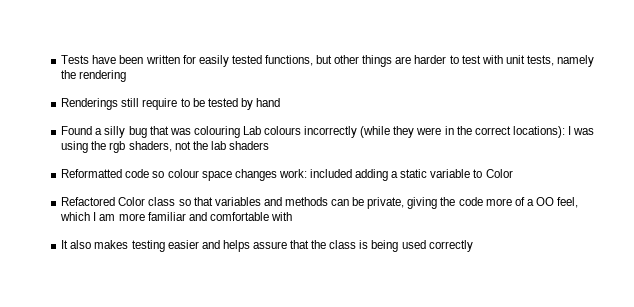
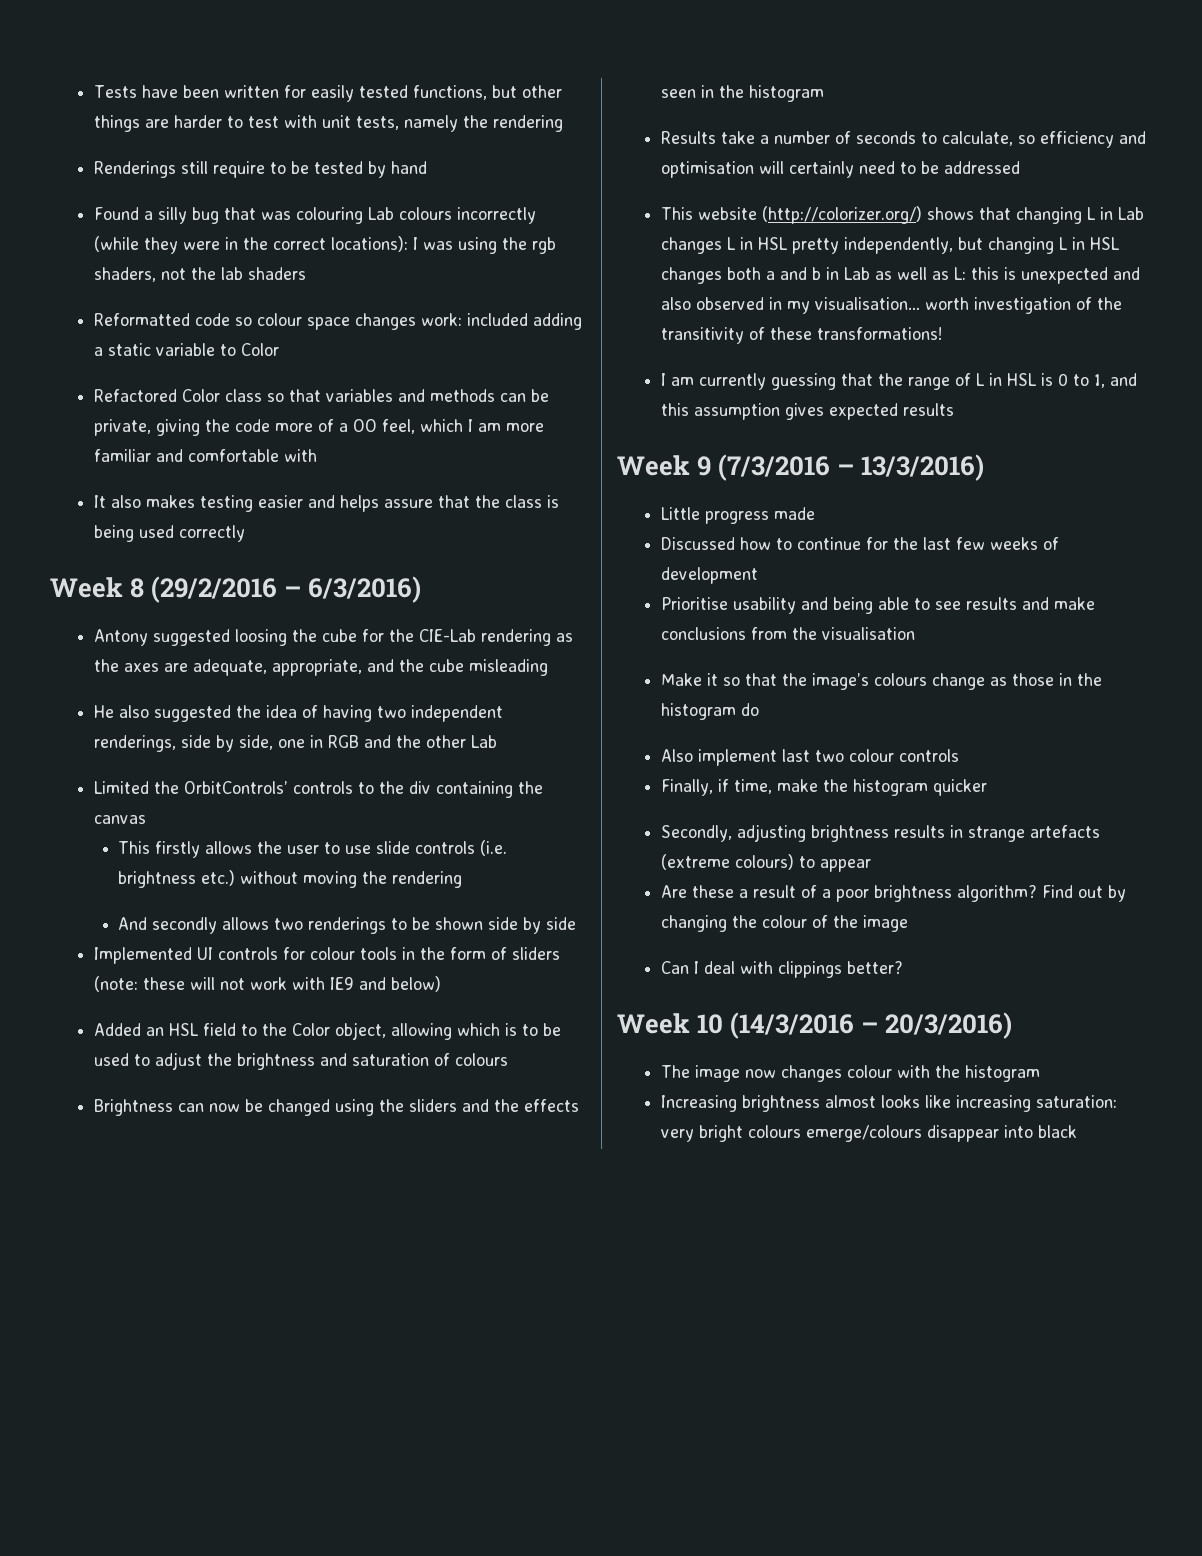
(473, 246) none -> [50,576,422,603] [93,629,573,646] [93,659,548,676] [93,705,503,722] [93,735,497,752] [93,781,543,798] [93,815,146,824] [118,840,508,858] [118,870,463,888] [118,917,577,934] [93,947,560,964] [93,976,441,992] [93,1022,561,1040] [93,1052,508,1070] [93,1099,579,1116] [660,85,824,102] [660,131,1146,148] [660,161,1020,178] [660,206,1144,224] [660,237,1120,254] [660,267,1140,284] [660,297,1122,314] [660,327,942,344] [660,373,1137,390] [660,403,954,420] [617,454,985,481] [660,507,815,524] [660,537,1059,550] [660,567,758,584] [660,597,1095,614] [660,627,915,640] [660,673,1102,690] [660,703,759,720] [660,749,959,766] [660,779,987,796] [660,824,1100,842] [660,854,871,872] [660,885,1126,902] [660,915,908,932] [660,961,903,978] [617,1012,1013,1039] [660,1065,1040,1082] [660,1095,1117,1112] [660,1125,1077,1142] // Week 8 (29/2/2016 – 6/3/2016) // Antony suggested loosing the cube for the CIE-Lab rendering as the axes are adequate, appropriate, and the cube misleading // He also suggested the idea of having two independent renderings, side by side, one in RGB and the other Lab // Limited the OrbitControls’ controls to the div containing the canvas // This firstly allows the user to use slide controls (i.e. brightness etc.) without moving the rendering // And secondly allows two renderings to be shown side by side // Implemented UI controls for colour tools in the form of sliders (note: these will not work with IE9 and below) // Added an HSL field to the Color object, allowing which is to be used to adjust the brightness and saturation of colours // Brightness can now be changed using the sliders and the effects seen in the histogram // Results take a number of seconds to calculate, so efficiency and optimisation will certainly need to be addressed // This website (http://colorizer.org/) shows that changing L in Lab changes L in HSL pretty independently, but changing L in HSL changes both a and b in Lab as well as L: this is unexpected and also observed in my visualisation… worth investigation of the transitivity of these transformations! // I am currently guessing that the range of L in HSL is 0 to 1, and this assumption gives expected results // Week 9 (7/3/2016 – 13/3/2016) // Little progress made // Discussed how to continue for the last few weeks of development // Prioritise usability and being able to see results and make conclusions from the visualisation // Make it so that the image’s colours change as those in the histogram do // Also implement last two colour controls // Finally, if time, make the histogram quicker // Secondly, adjusting brightness results in strange artefacts (extreme colours) to appear // Are these a result of a poor brightness algorithm? Find out by changing the colour of the image // Can I deal with clippings better? // Week 10 (14/3/2016 – 20/3/2016) // The image now changes colour with the histogram // Increasing brightness almost looks like increasing saturation: very bright colours emerge/colours disappear into black

